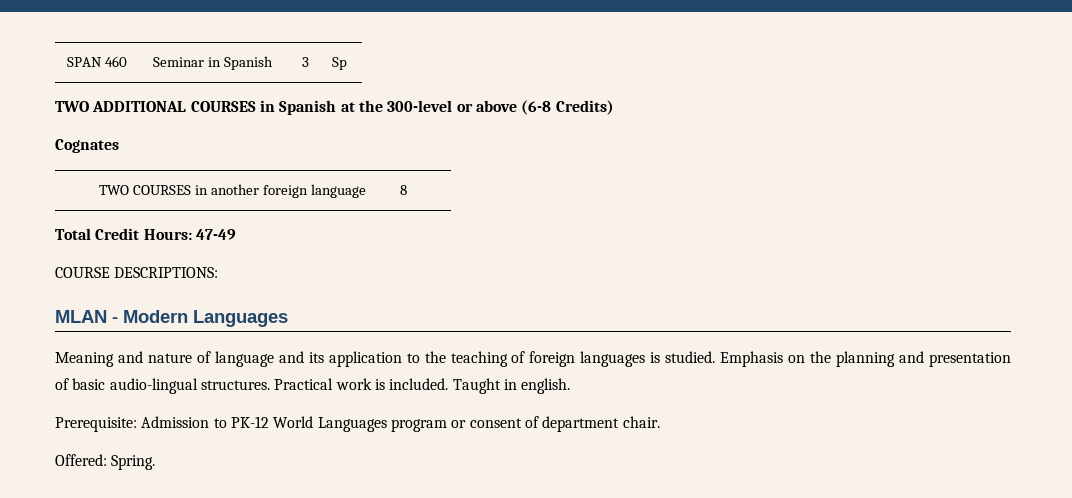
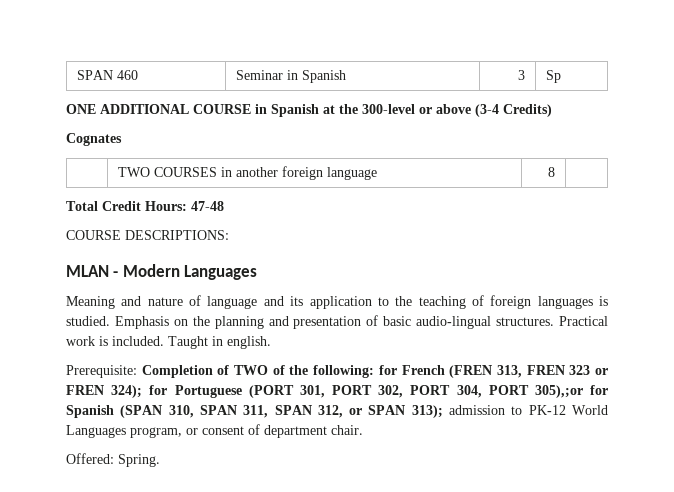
[55,101,256,112] TWO ADDITIONAL COURSES -> [66,104,251,114] ONE ADDITIONAL COURSE
[521,100,552,115] (6-8 -> [475,104,499,117] (3-4
[195,229,236,240] 47-49 -> [191,201,224,211] 47-48
[141,416,210,428] Admission -> [141,365,608,378] [66,385,609,398] [66,405,506,418] Completion of TWO of the following: for French (FREN 313, FREN 323 or FREN 324); for Portuguese (PORT 301, PORT 302, PORT 304, PORT 305),;or for Spanish (SPAN 310, SPAN 311, SPAN 312, or SPAN 313); admission
[390,419,447,432] program -> [130,427,182,438] program,

